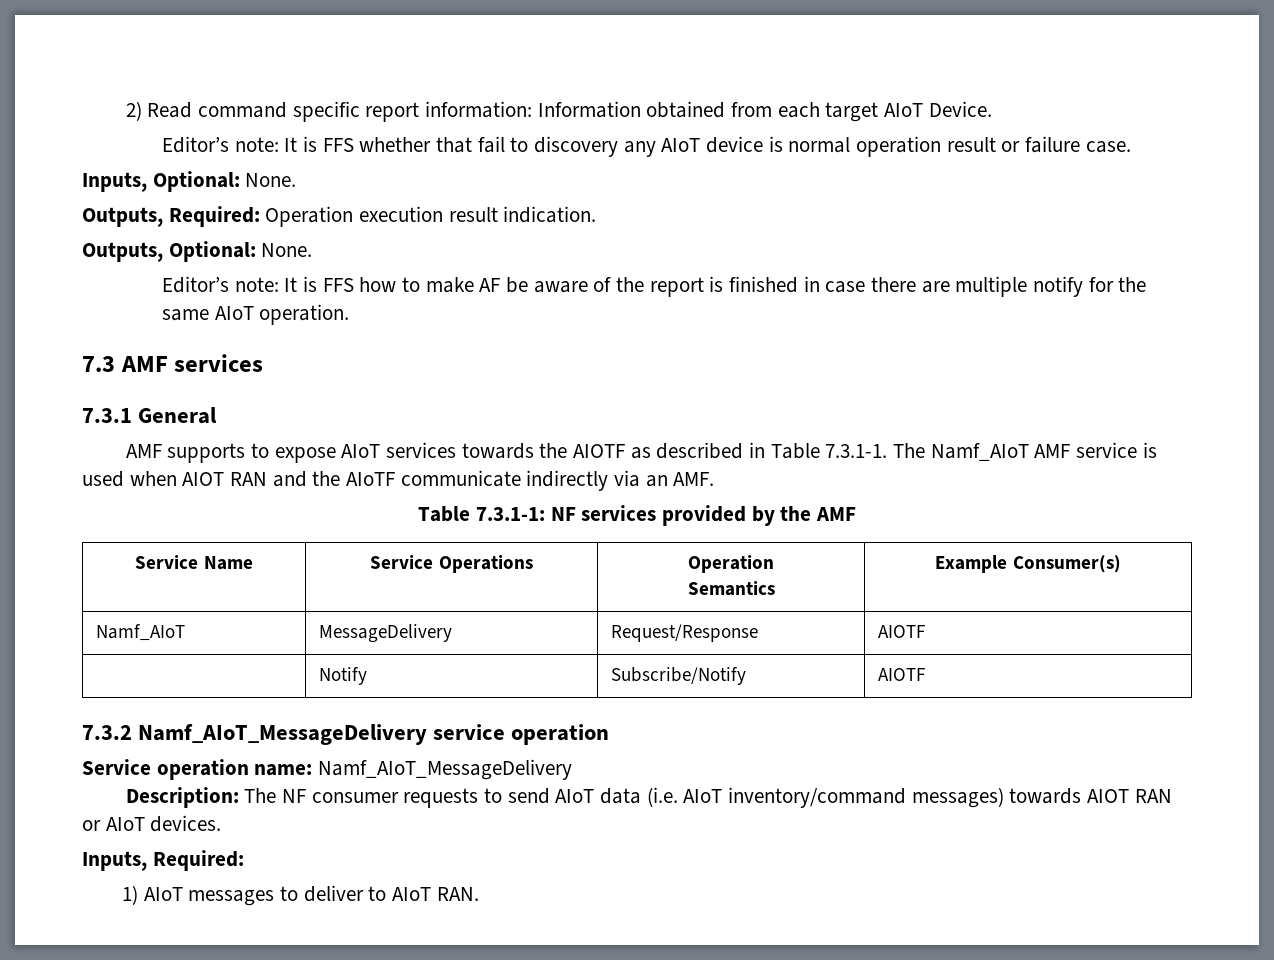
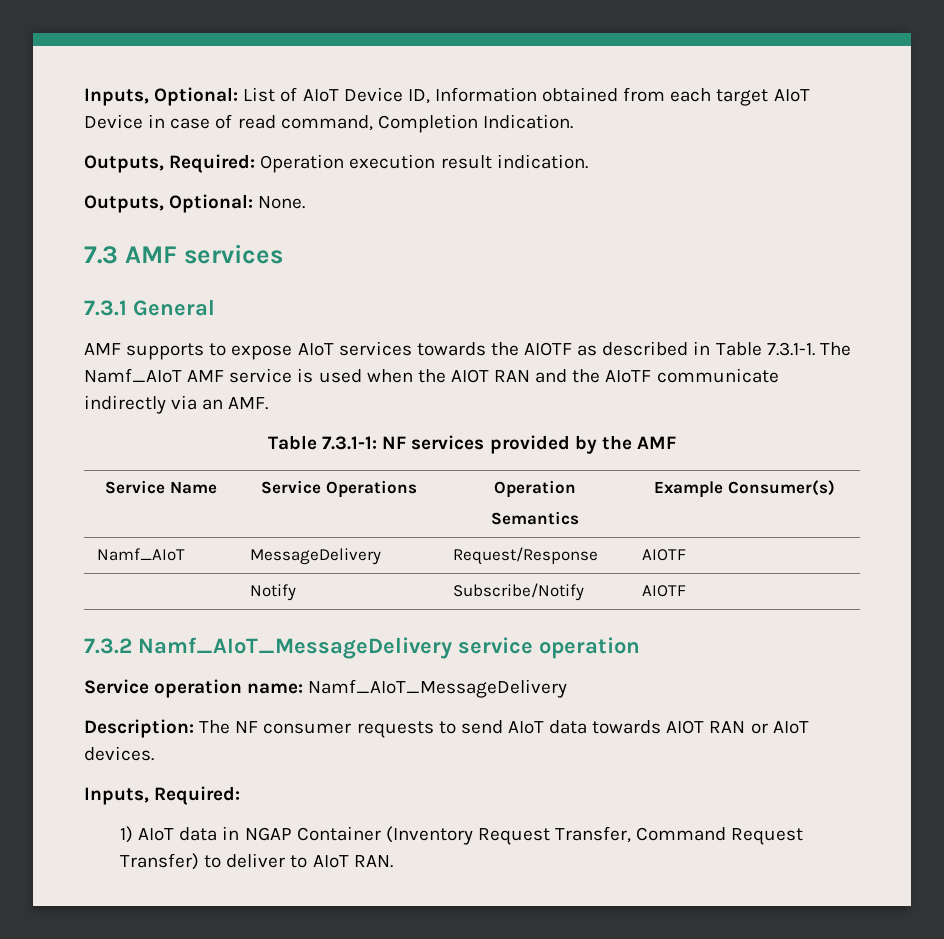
[125,101,532,122] 2) Read command specific report information: -> [84,87,430,106] Inputs, Optional: List of AIoT Device ID,
[928,101,992,117] [162,136,1131,157] [82,171,297,192] Device. // Editor’s note: It is FFS whether that fail to discovery any AIoT device is normal operation result or failure case. // Inputs, Optional: None. -> [84,114,573,133] Device in case of read command, Completion Indication.
[162,276,1147,297] [162,304,350,325] // Editor’s note: It is FFS how to make AF be aware of the report is finished in case there are multiple notify for the same AIoT operation. -> (306, 202) none
(177, 478) none -> [417,369,446,383] the
[646,787,1004,808] (i.e. AIoT inventory/command messages) -> (588, 727) none
[188,890,275,906] messages -> [179,826,804,845] [120,853,200,870] data in NGAP Container (Inventory Request Transfer, Command Request Transfer)

